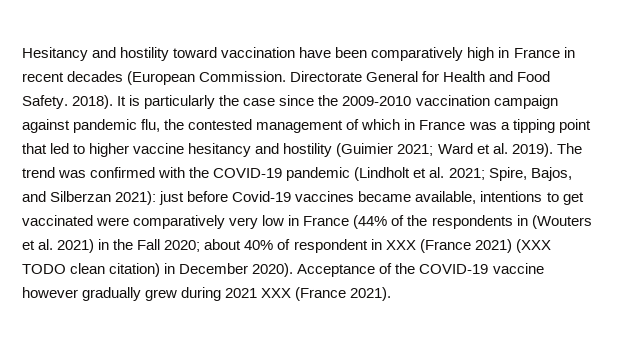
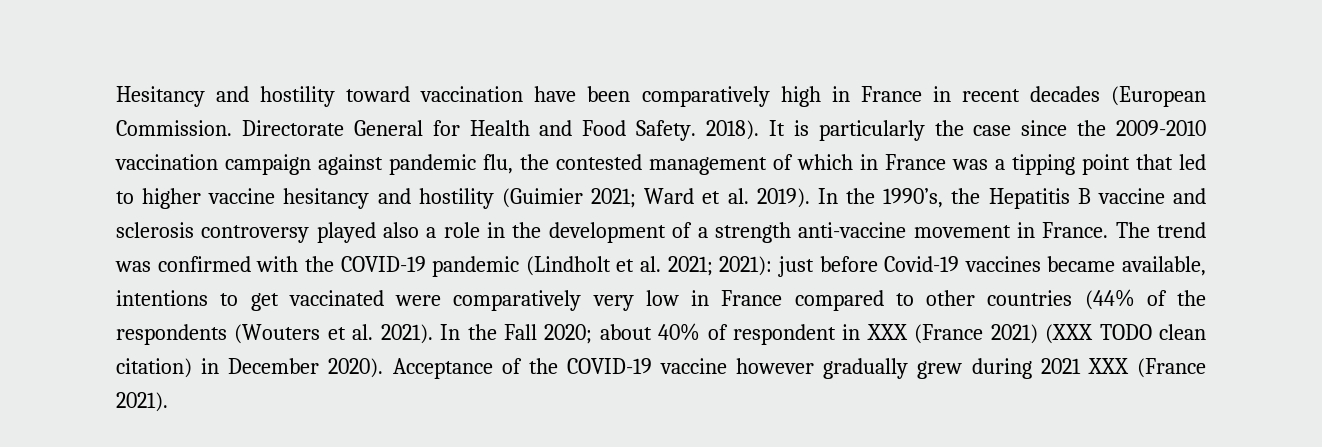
(553, 150) none -> [817,188,1206,209] [116,222,1109,243] In the 1990’s, the Hepatitis B vaccine and sclerosis controversy played also a role in the development of a strength anti-vaccine movement in France.
[488,167,572,181] [22,191,112,202] Spire, Bajos, and Silberzan -> (713, 266) none
(350, 221) none -> [794,290,1073,311] compared to other countries
[516,215,528,226] in -> (227, 334) none
[57,239,110,253] 2021) in -> [380,324,461,344] 2021). In

